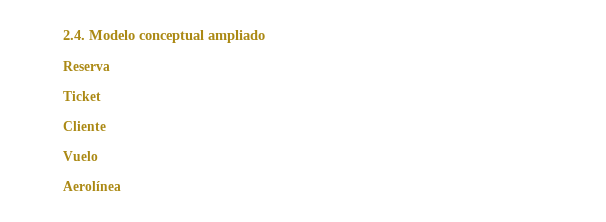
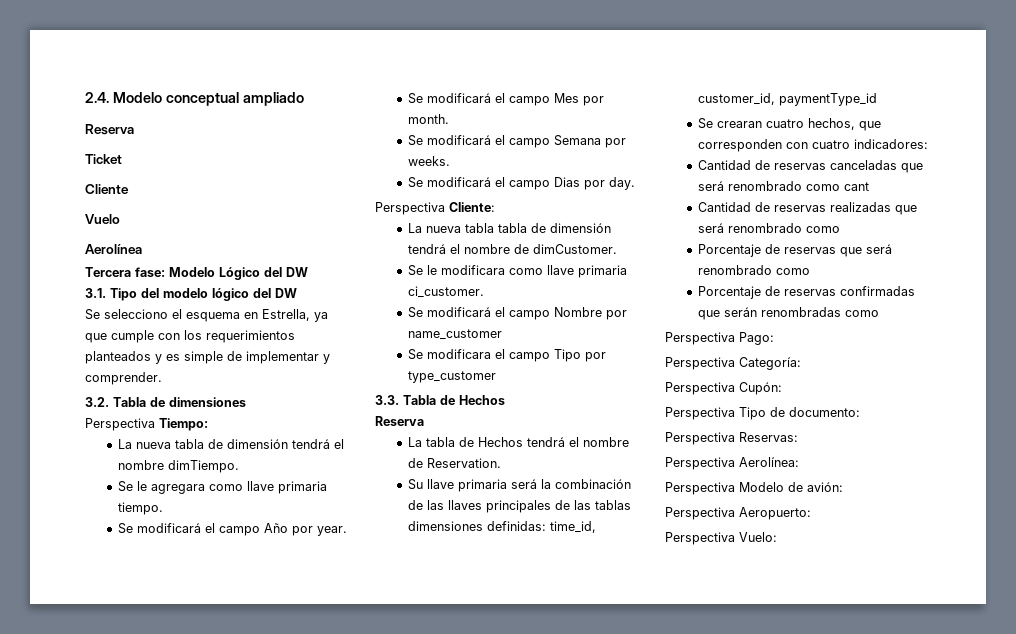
(121, 186) none -> [85,267,308,280] [85,288,297,301] [85,309,328,322] [85,330,295,343] [85,351,330,364] [85,372,162,385] [85,397,246,407] [85,418,208,431] [118,439,345,449] [118,460,240,473] [118,481,328,494] [118,502,164,515] [118,523,348,536] [408,93,605,106] [408,114,450,124] [408,135,627,148] [408,156,451,166] [408,177,636,190] [375,202,495,215] [408,223,612,233] [408,244,618,254] [408,265,628,278] [408,286,485,298] [408,307,628,320] [408,329,503,340] [408,349,607,362] [408,371,497,383] [375,395,505,405] [375,416,424,426] [408,437,630,447] [408,458,502,468] [408,479,632,492] [408,500,632,513] [408,521,597,533] [698,93,878,106] [698,118,882,131] [698,139,929,152] [698,160,924,173] [698,181,870,191] [698,202,918,215] [698,223,841,233] [698,244,893,257] [698,265,811,275] [698,286,916,299] [698,307,880,320] [665,332,774,345] [665,357,801,370] [665,382,782,395] [665,407,860,420] [665,432,798,445] [665,457,799,470] [665,482,843,495] [665,507,811,520] [665,532,777,545] // Tercera fase: Modelo Lógico del DW // 3.1. Tipo del modelo lógico del DW // Se selecciono el esquema en Estrella, ya que cumple con los requerimientos planteados y es simple de implementar y comprender. // 3.2. Tabla de dimensiones // Perspectiva Tiempo: // La nueva tabla de dimensión tendrá el nombre dimTiempo. // Se le agregara como llave primaria tiempo. // Se modificará el campo Año por year. // Se modificará el campo Mes por month. // Se modificará el campo Semana por weeks. // Se modificará el campo Dias por day. // Perspectiva Cliente: // La nueva tabla tabla de dimensión tendrá el nombre de dimCustomer. // Se le modificara como llave primaria ci_customer. // Se modificará el campo Nombre por name_customer // Se modificara el campo Tipo por type_customer // 3.3. Tabla de Hechos // Reserva // La tabla de Hechos tendrá el nombre de Reservation. // Su llave primaria será la combinación de las llaves principales de las tablas dimensiones definidas: time_id, customer_id, paymentType_id // Se crearan cuatro hechos, que corresponden con cuatro indicadores: // Cantidad de reservas canceladas que será renombrado como cant // Cantidad de reservas realizadas que será renombrado como // Porcentaje de reservas que será renombrado como // Porcentaje de reservas confirmadas que serán renombradas como // Perspectiva Pago: // Perspectiva Categoría: // Perspectiva Cupón: // Perspectiva Tipo de documento: // Perspectiva Reservas: // Perspectiva Aerolínea: // Perspectiva Modelo de avión: // Perspectiva Aeropuerto: // Perspectiva Vuelo:

